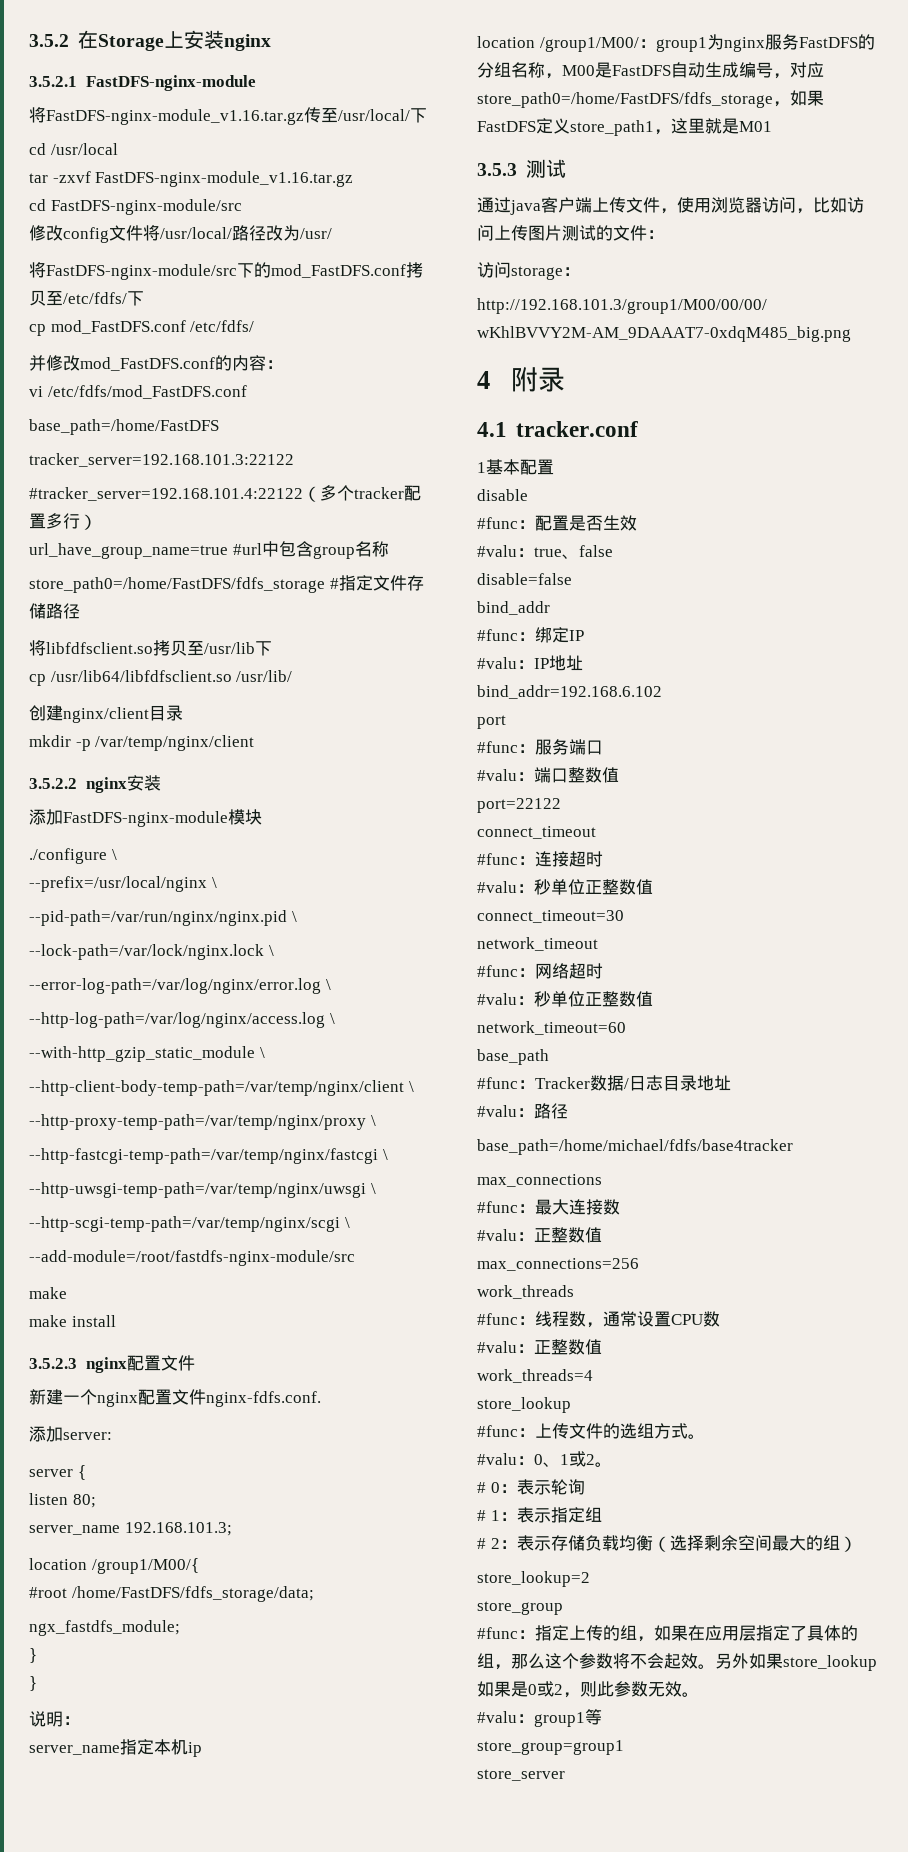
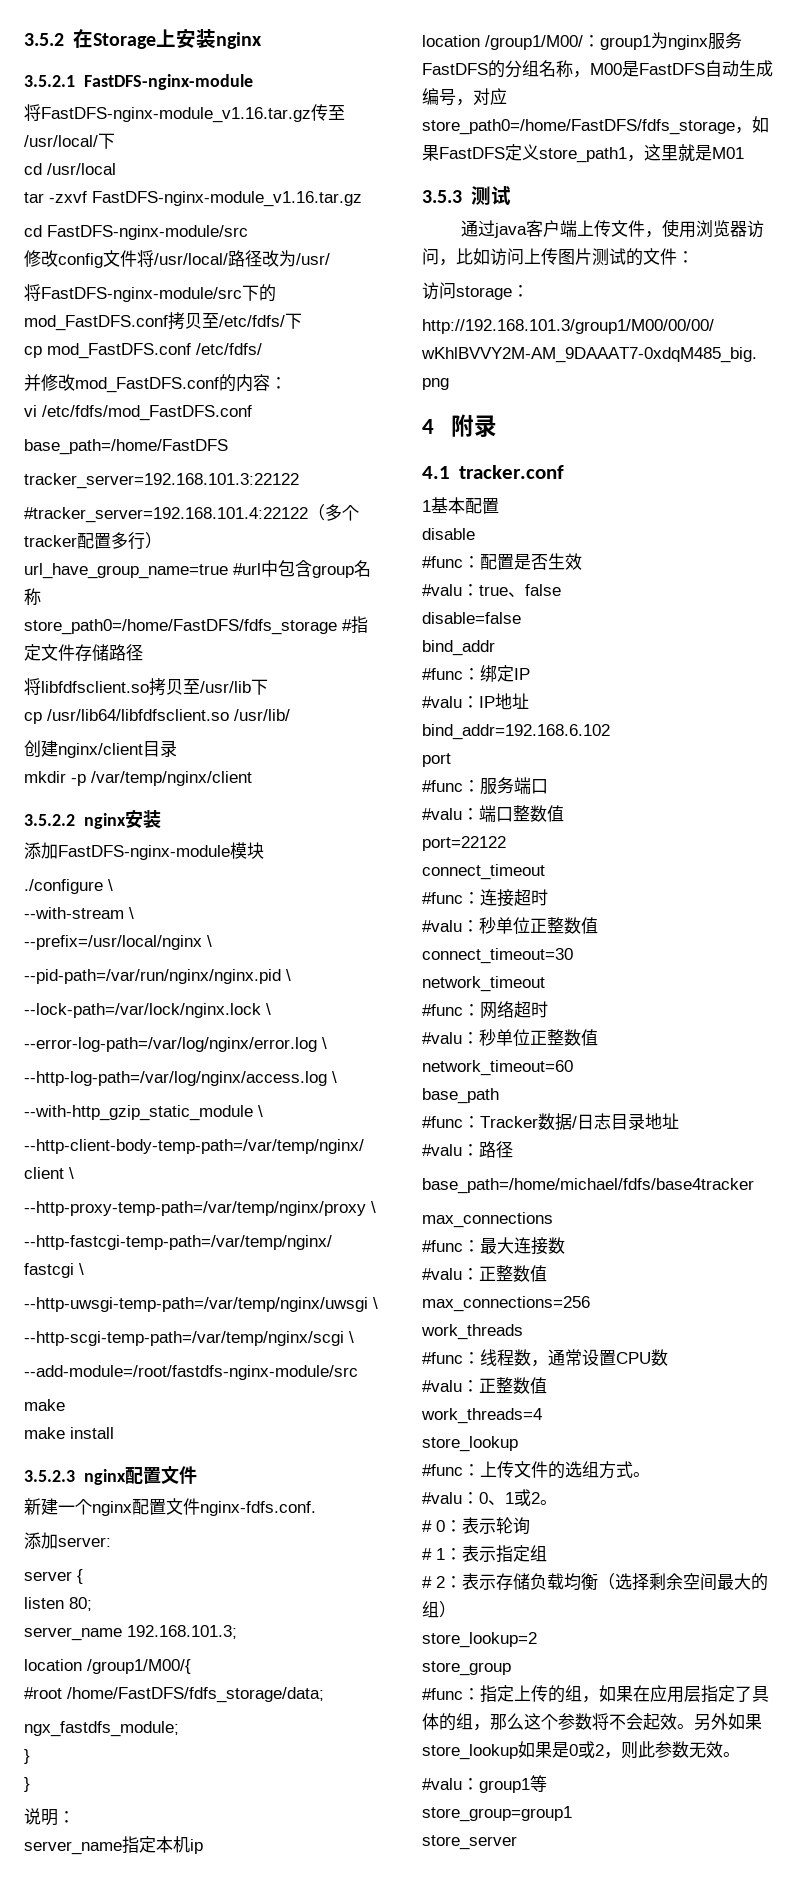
(117, 854) none -> [24,907,134,919] // --with-stream \

